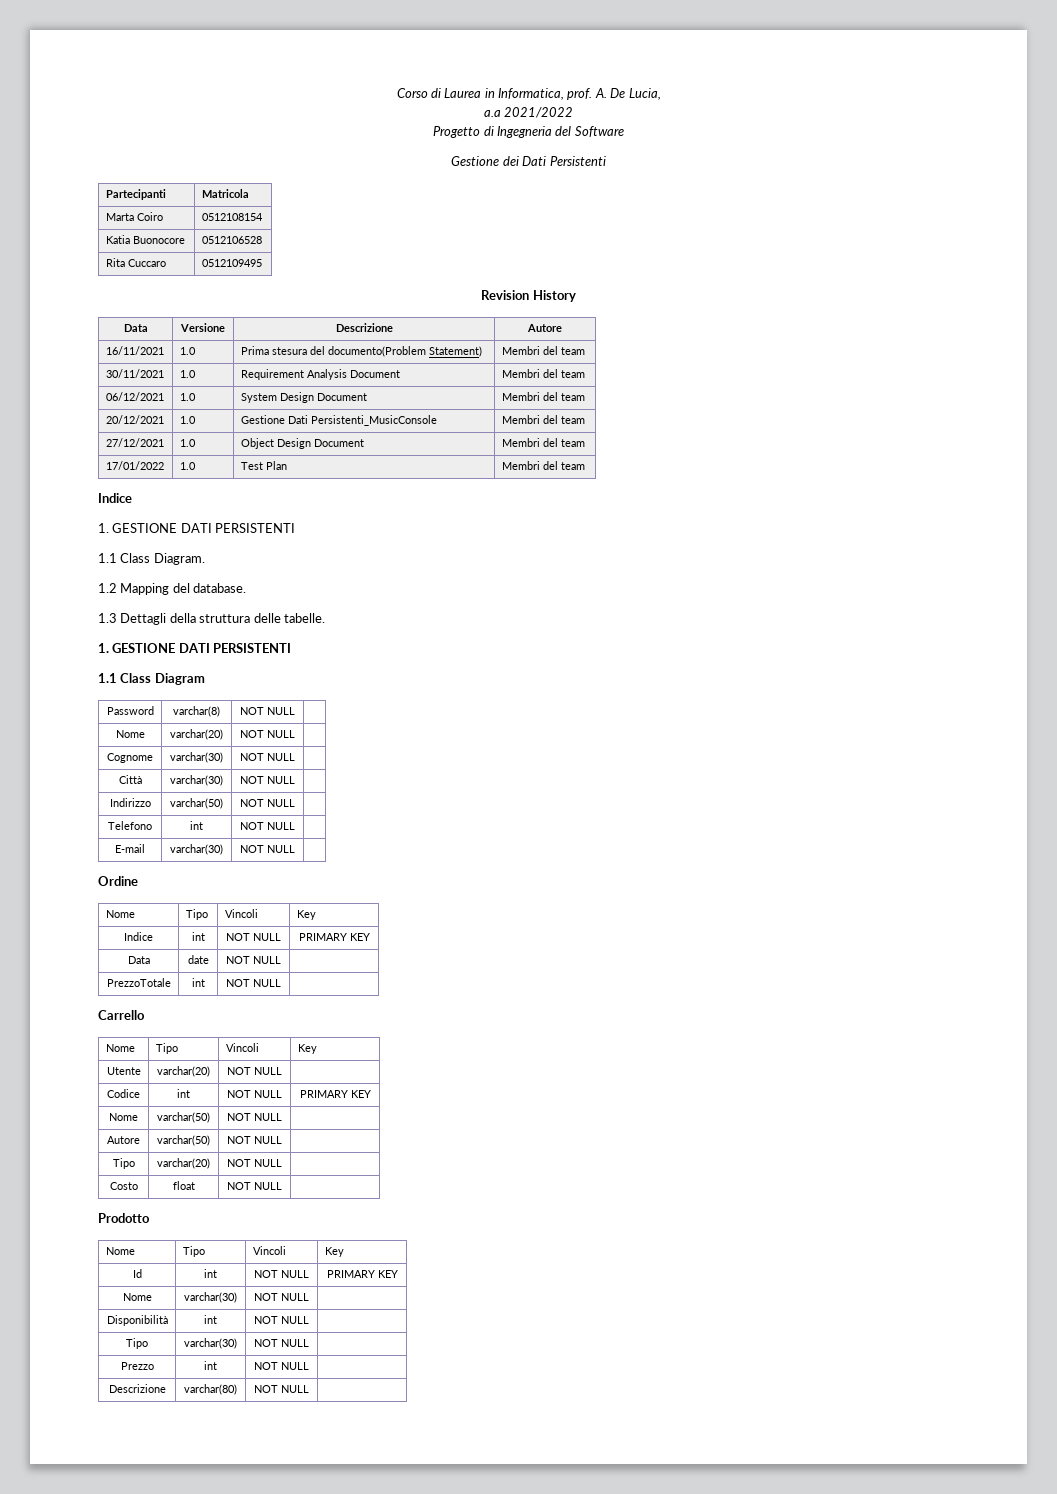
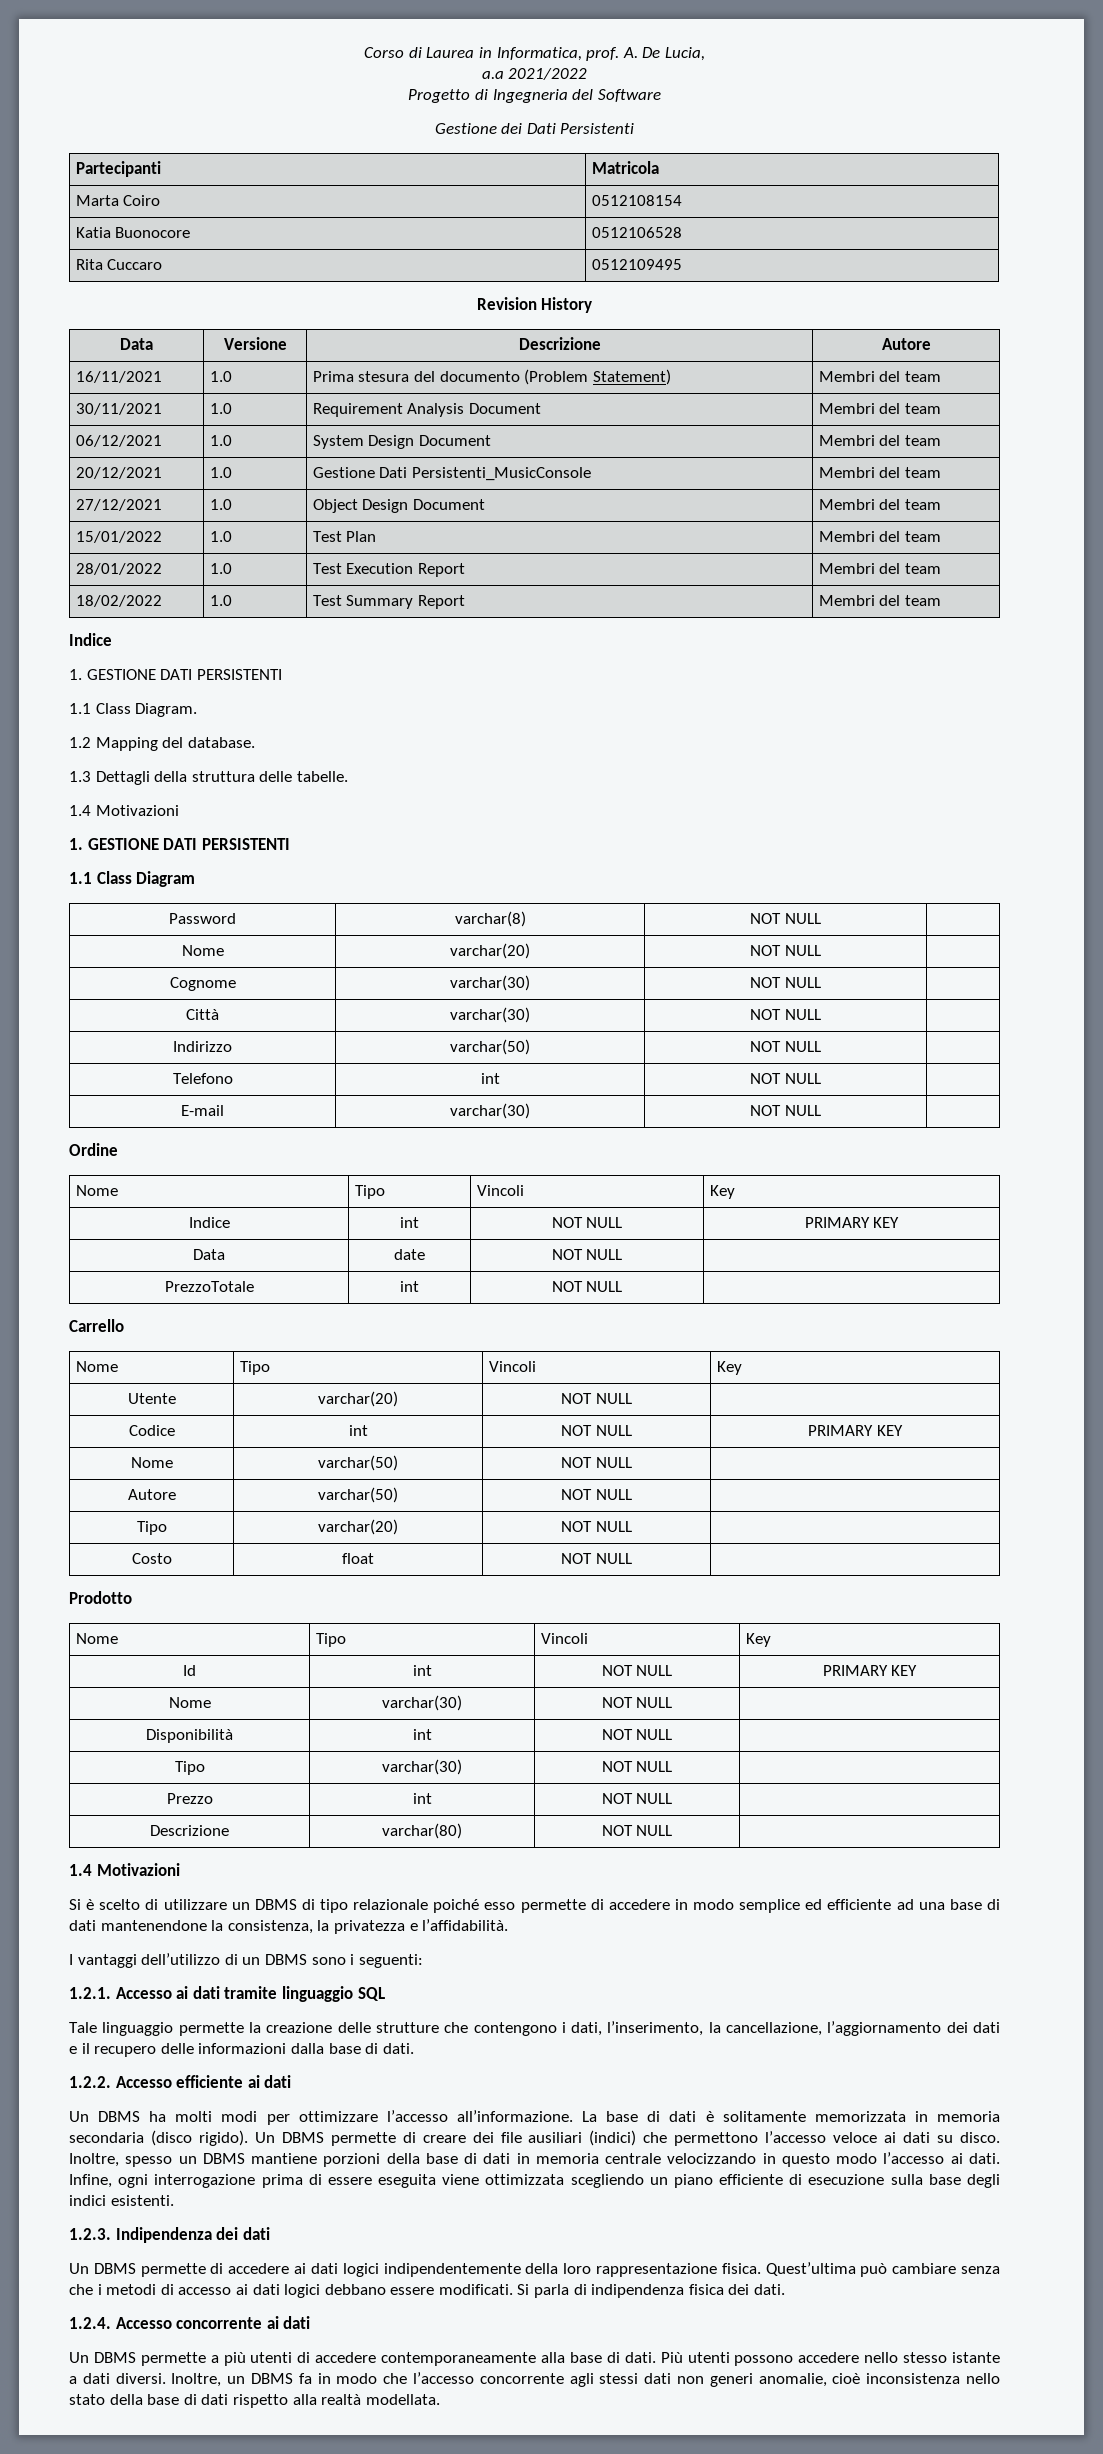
[327,346,426,357] documento(Problem -> [439,369,589,385] documento (Problem
[105,461,164,470] 17/01/2022 -> [75,531,162,543] 15/01/2022
(585, 466) none -> [75,563,162,575] [209,563,232,574] [312,563,465,577] [818,563,941,574] [75,595,162,607] [209,595,232,606] [312,595,465,609] [818,595,941,606] // 28/01/2022 | 1.0 | Test Execution Report | Membri del team // 18/02/2022 | 1.0 | Test Summary Report | Membri del team
(325, 618) none -> [69,805,179,816] // 1.4 Motivazioni
(309, 1389) none -> [69,1863,180,1876] [69,1899,1001,1913] [69,1919,509,1934] [69,1953,423,1968] [69,1986,385,2002] [69,2021,1000,2036] [69,2043,414,2057] [69,2075,292,2088] [69,2110,1000,2125] [69,2130,1000,2146] [69,2152,1001,2167] [69,2174,1000,2188] [69,2195,174,2206] [69,2227,270,2243] [69,2262,1000,2277] [69,2284,786,2298] [69,2316,311,2329] [69,2352,1001,2366] [69,2372,1000,2387] [69,2394,440,2408] // 1.4 Motivazioni // Si è scelto di utilizzare un DBMS di tipo relazionale poiché esso permette di accedere in modo semplice ed efficiente ad una base di dati mantenendone la consistenza, la privatezza e l’affidabilità. // I vantaggi dell’utilizzo di un DBMS sono i seguenti: // 1.2.1. Accesso ai dati tramite linguaggio SQL // Tale linguaggio permette la creazione delle strutture che contengono i dati, l’inserimento, la cancellazione, l’aggiornamento dei dati e il recupero delle informazioni dalla base di dati. // 1.2.2. Accesso efficiente ai dati // Un DBMS ha molti modi per ottimizzare l’accesso all’informazione. La base di dati è solitamente memorizzata in memoria secondaria (disco rigido). Un DBMS permette di creare dei file ausiliari (indici) che permettono l’accesso veloce ai dati su disco. Inoltre, spesso un DBMS mantiene porzioni della base di dati in memoria centrale velocizzando in questo modo l’accesso ai dati. Infine, ogni interrogazione prima di essere eseguita viene ottimizzata scegliendo un piano efficiente di esecuzione sulla base degli indici esistenti. // 1.2.3. Indipendenza dei dati // Un DBMS permette di accedere ai dati logici indipendentemente della loro rappresentazione fisica. Quest’ultima può cambiare senza che i metodi di accesso ai dati logici debbano essere modificati. Si parla di indipendenza fisica dei dati. // 1.2.4. Accesso concorrente ai dati // Un DBMS permette a più utenti di accedere contemporaneamente alla base di dati. Più utenti possono accedere nello stesso istante a dati diversi. Inoltre, un DBMS fa in modo che l’accesso concorrente agli stessi dati non generi anomalie, cioè inconsistenza nello stato della base di dati rispetto alla realtà modellata.

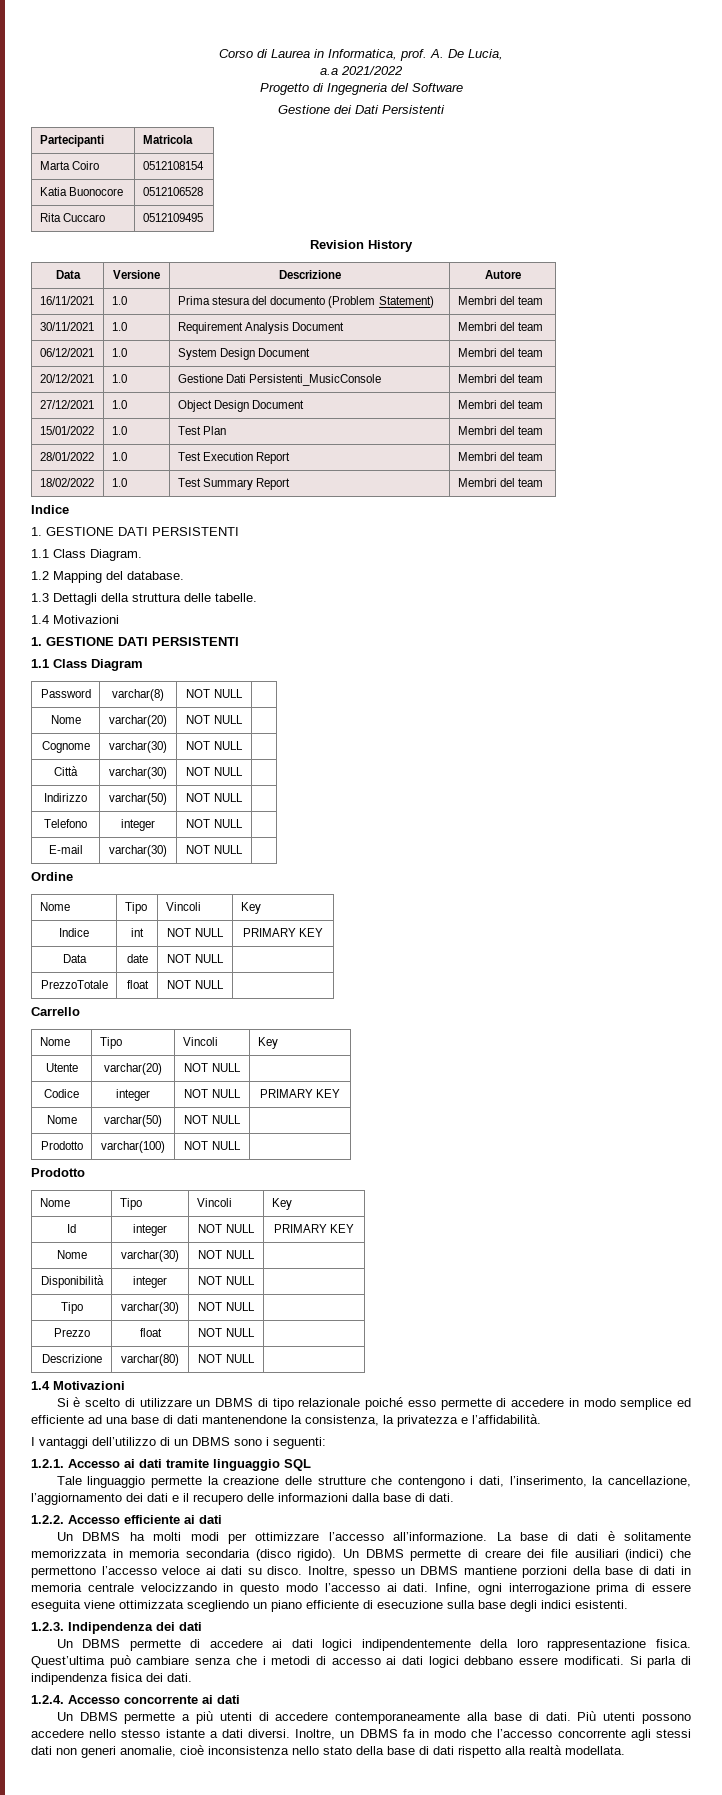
[480,1073,500,1084] int -> [121,819,155,831] integer
[400,1281,419,1292] int -> [126,980,149,989] float
[348,1425,368,1436] int -> [116,1089,150,1101] integer
[127,1489,176,1500] [318,1487,398,1503] [561,1489,632,1500] [136,1521,167,1535] [318,1519,398,1535] [561,1521,632,1532] [131,1553,172,1564] [342,1553,374,1564] Autore | varchar(50) | NOT NULL | // Tipo | varchar(20) | NOT NULL | // Costo | float -> [40,1141,83,1150] [101,1141,165,1153] Prodotto | varchar(100)
[412,1665,432,1676] int -> [133,1224,167,1236] integer
[412,1729,432,1740] int -> [133,1276,167,1288] integer
[412,1793,432,1804] int -> [139,1328,162,1337] float

